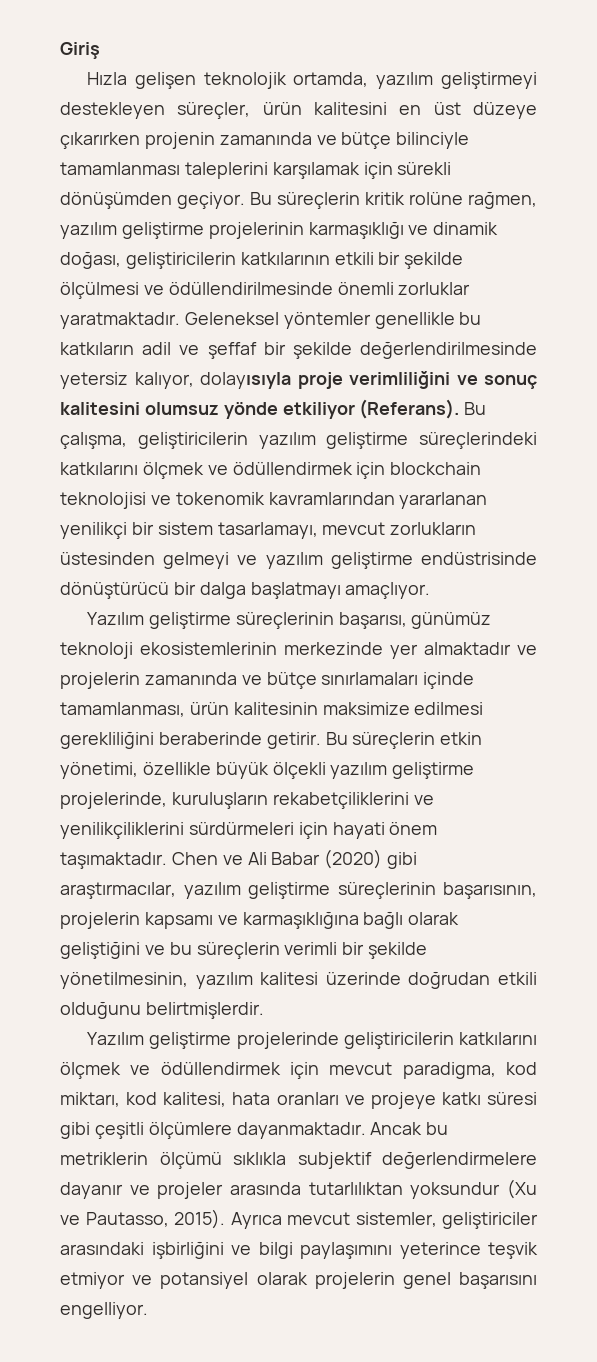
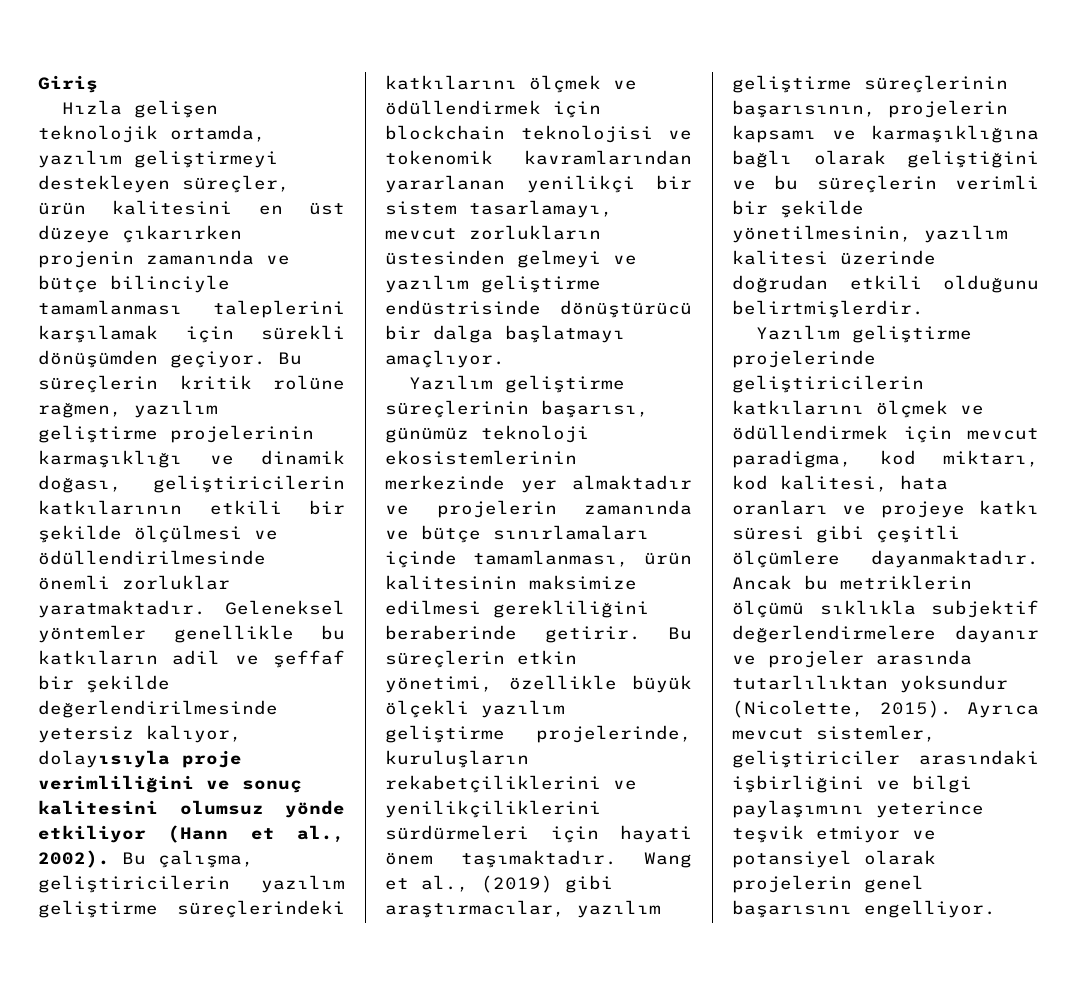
[359,399,460,419] (Referans). -> [168,825,345,843] [38,850,110,868] (Hann et al., 2002).
[171,849,383,869] Chen ve Ali Babar (2020) -> [644,852,692,868] [385,875,553,893] Wang et al., (2019)
[507,1179,538,1199] [60,1212,169,1227] (Xu ve Pautasso, -> [732,700,864,718] (Nicolette,

